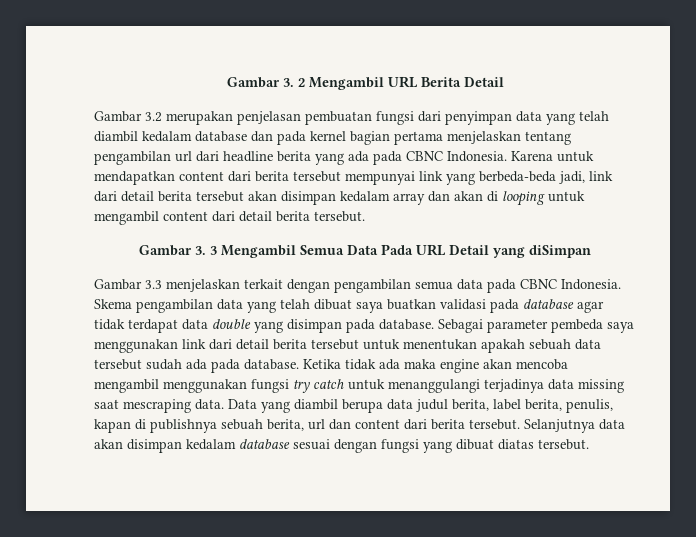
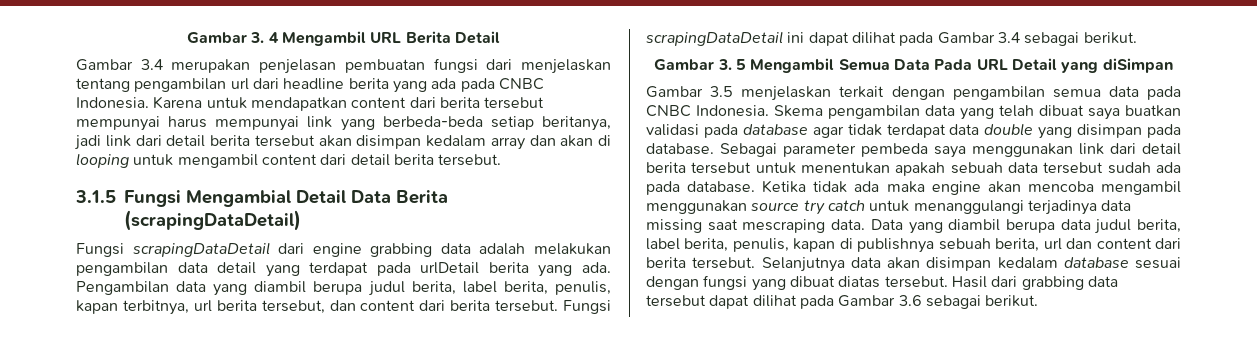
[226,77,305,88] Gambar 3. 2 -> [187,32,279,43] Gambar 3. 4
[145,112,162,122] 3.2 -> [140,59,163,70] 3.4
[445,111,609,125] [94,131,443,145] penyimpan data yang telah diambil kedalam database dan pada kernel bagian pertama -> (513, 64) none
[406,151,443,161] CBNC -> [498,78,544,90] CNBC
(415, 178) none -> [168,116,300,131] harus mempunyai
[559,171,585,184] jadi, -> [490,116,612,131] [74,135,101,150] setiap beritanya, jadi
[139,245,217,256] // Gambar 3. 3 -> [75,190,448,207] [124,210,301,231] [76,242,611,257] [76,262,611,277] [76,281,611,296] [76,300,612,315] [646,31,1137,46] [654,59,747,70] // 3.1.5 Fungsi Mengambial Detail Data Berita (scrapingDataDetail) // Fungsi scrapingDataDetail dari engine grabbing data adalah melakukan pengambilan data detail yang terdapat pada urlDetail berita yang ada. Pengambilan data yang diambil berupa judul berita, label berita, penulis, kapan terbitnya, url berita tersebut, dan content dari berita tersebut. Fungsi scrapingDataDetail ini dapat dilihat pada Gambar 3.4 sebagai berikut. // Gambar 3. 5
[145,280,162,289] 3.3 -> [710,86,734,97] 3.5
[520,279,557,289] CBNC -> [646,105,691,117] CNBC
[251,379,289,393] fungsi -> [751,202,800,211] source
(589, 444) none -> [951,276,1118,290] [646,295,1039,309] Hasil dari grabbing data tersebut dapat dilihat pada Gambar 3.6 sebagai berikut.

